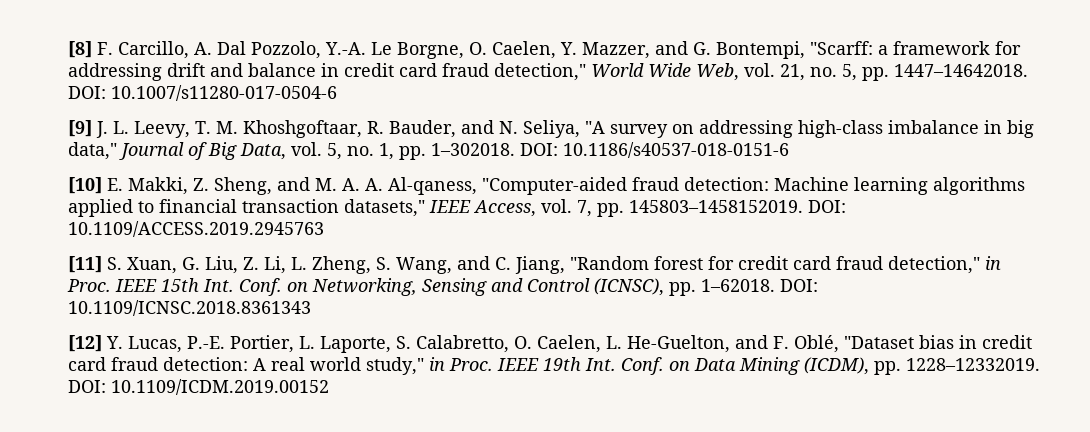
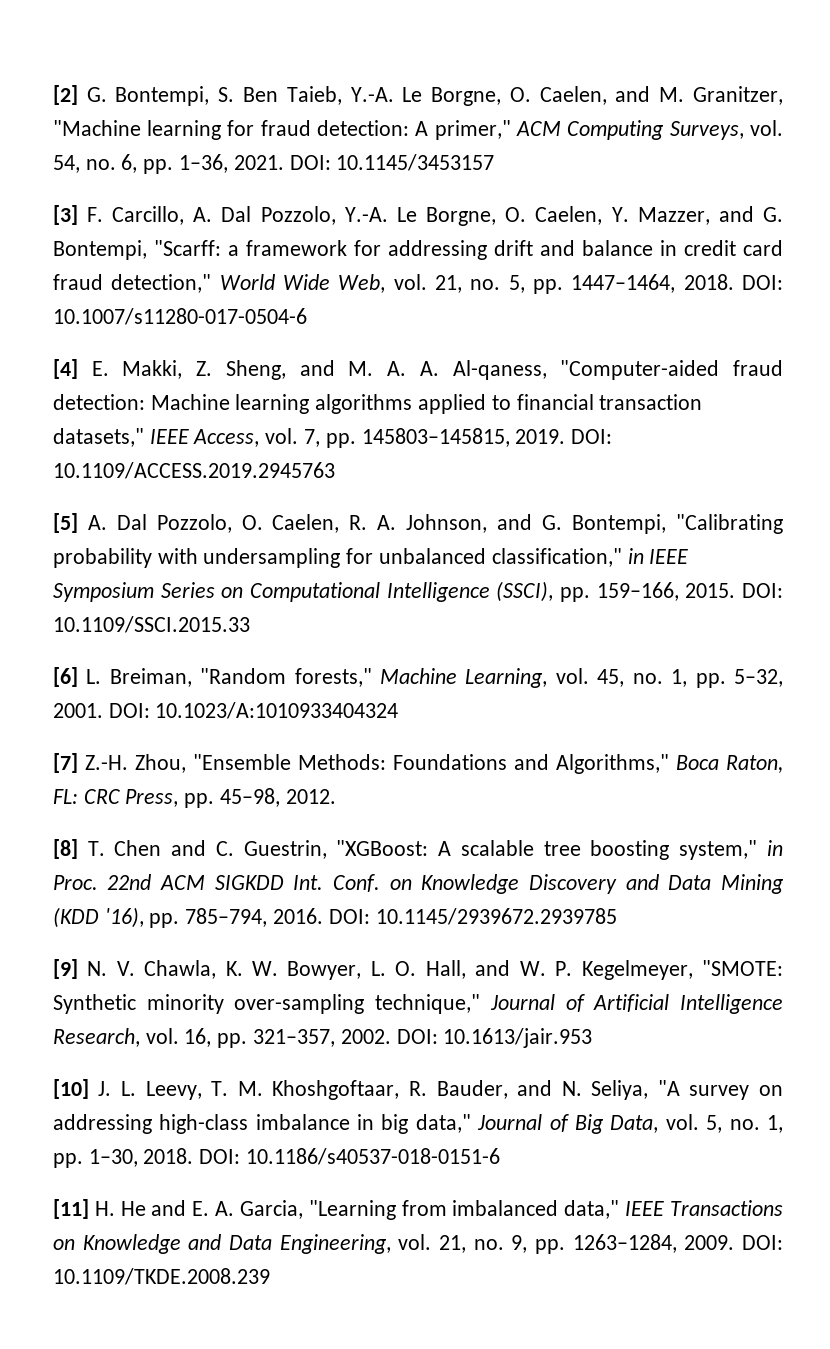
[68,41,93,58] [8] -> [52,85,784,106] [52,120,783,140] [52,154,495,174] [52,205,78,225] [2] G. Bontempi, S. Ben Taieb, Y.-A. Le Borgne, O. Caelen, and M. Granitzer, "Machine learning for fraud detection: A primer," ACM Computing Surveys, vol. 54, no. 6, pp. 1–36, 2021. DOI: 10.1145/3453157 // [3]
[894,64,1029,77] 1447–14642018. -> [571,274,734,293] 1447–1464, 2018.
[68,120,93,137] [9] -> [52,359,783,380] [52,394,703,414] [52,428,613,448] [52,462,335,479] [52,513,783,534] [52,548,689,568] [52,581,784,602] [52,616,250,633] [52,667,783,688] [52,702,399,719] [52,753,783,774] [52,788,336,808] [52,839,784,860] [52,874,784,894] [52,907,617,928] [52,959,784,980] [52,994,783,1014] [52,1028,593,1048] [52,1079,89,1099] [4] E. Makki, Z. Sheng, and M. A. A. Al-qaness, "Computer-aided fraud detection: Machine learning algorithms applied to financial transaction datasets," IEEE Access, vol. 7, pp. 145803–145815, 2019. DOI: 10.1109/ACCESS.2019.2945763 // [5] A. Dal Pozzolo, O. Caelen, R. A. Johnson, and G. Bontempi, "Calibrating probability with undersampling for unbalanced classification," in IEEE Symposium Series on Computational Intelligence (SSCI), pp. 159–166, 2015. DOI: 10.1109/SSCI.2015.33 // [6] L. Breiman, "Random forests," Machine Learning, vol. 45, no. 1, pp. 5–32, 2001. DOI: 10.1023/A:1010933404324 // [7] Z.-H. Zhou, "Ensemble Methods: Foundations and Algorithms," Boca Raton, FL: CRC Press, pp. 45–98, 2012. // [8] T. Chen and C. Guestrin, "XGBoost: A scalable tree boosting system," in Proc. 22nd ACM SIGKDD Int. Conf. on Knowledge Discovery and Data Mining (KDD '16), pp. 785–794, 2016. DOI: 10.1145/2939672.2939785 // [9] N. V. Chawla, K. W. Bowyer, L. O. Hall, and W. P. Kegelmeyer, "SMOTE: Synthetic minority over-sampling technique," Journal of Artificial Intelligence Research, vol. 16, pp. 321–357, 2002. DOI: 10.1613/jair.953 // [10]
[431,143,516,156] 1–302018. -> [88,1148,194,1167] 1–30, 2018.
[68,177,1026,195] [68,199,847,217] [68,221,325,237] [68,256,1002,274] [67,278,819,296] [68,300,312,316] [68,335,1033,353] [68,357,1041,375] [68,379,330,395] [10] E. Makki, Z. Sheng, and M. A. A. Al-qaness, "Computer-aided fraud detection: Machine learning algorithms applied to financial transaction datasets," IEEE Access, vol. 7, pp. 145803–1458152019. DOI: 10.1109/ACCESS.2019.2945763 // [11] S. Xuan, G. Liu, Z. Li, L. Zheng, S. Wang, and C. Jiang, "Random forest for credit card fraud detection," in Proc. IEEE 15th Int. Conf. on Networking, Sensing and Control (ICNSC), pp. 1–62018. DOI: 10.1109/ICNSC.2018.8361343 // [12] Y. Lucas, P.-E. Portier, L. Laporte, S. Calabretto, O. Caelen, L. He-Guelton, and F. Oblé, "Dataset bias in credit card fraud detection: A real world study," in Proc. IEEE 19th Int. Conf. on Data Mining (ICDM), pp. 1228–12332019. DOI: 10.1109/ICDM.2019.00152 -> [52,1199,783,1220] [52,1234,783,1254] [52,1268,270,1285] [11] H. He and E. A. Garcia, "Learning from imbalanced data," IEEE Transactions on Knowledge and Data Engineering, vol. 21, no. 9, pp. 1263–1284, 2009. DOI: 10.1109/TKDE.2008.239

